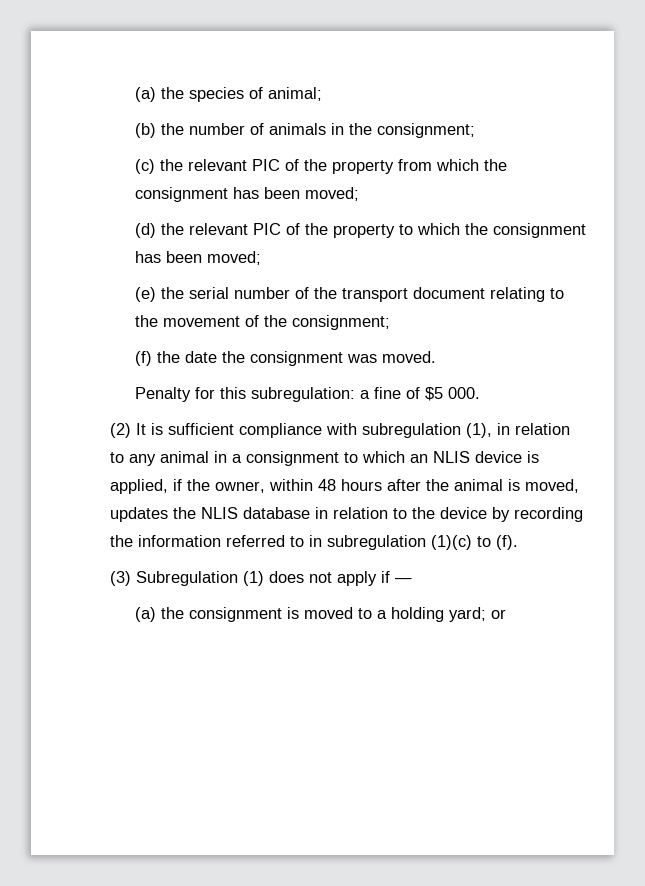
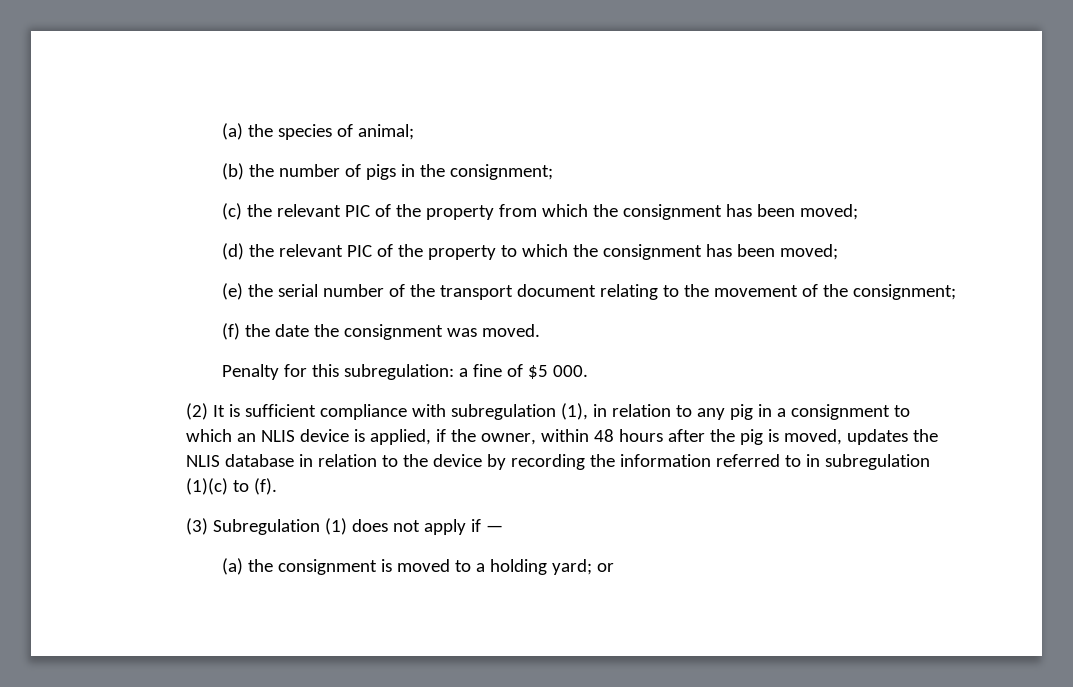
[268,123,326,135] animals -> [365,164,396,180] pigs
[159,451,209,463] animal -> [730,404,754,420] pig
[453,479,503,491] animal -> [740,429,764,445] pig

